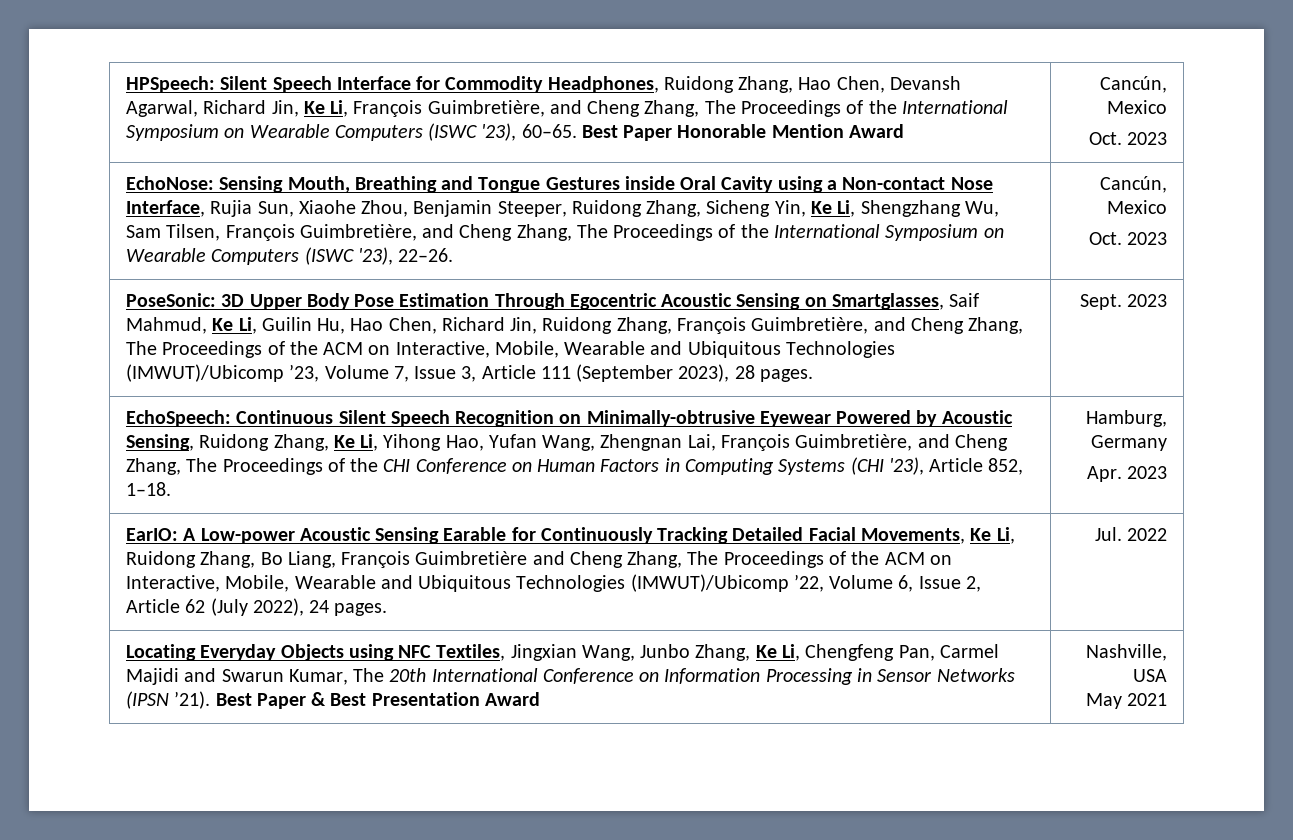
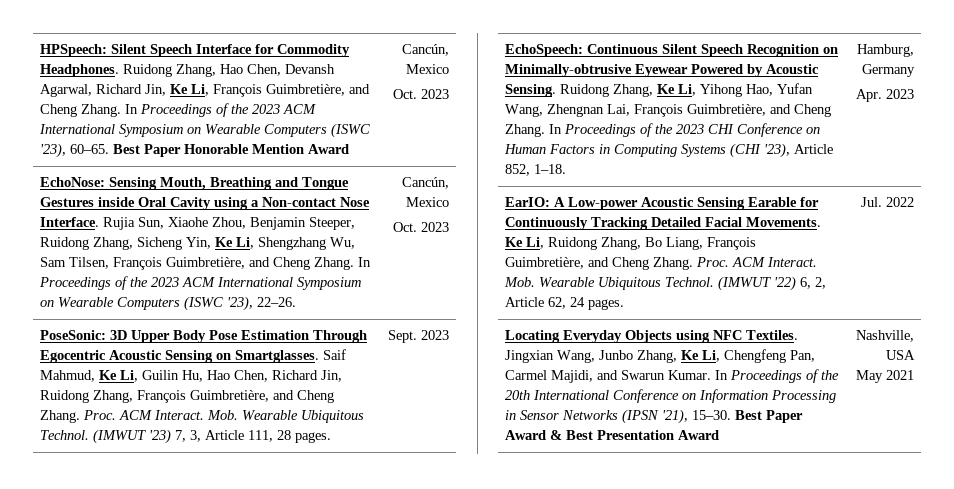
[547,76,659,93] Headphones, -> [39,64,119,77] Headphones.
[644,100,897,117] Zhang, The Proceedings of the -> [80,103,316,117] Zhang. In Proceedings of the 2023 ACM
[126,200,206,217] Interface, -> [39,217,99,227] Interface.
[516,224,769,241] Zhang, The Proceedings of the -> [313,257,371,270] [38,276,215,290] Zhang. In Proceedings of the 2023 ACM
[832,293,945,310] Smartglasses, -> [234,350,319,363] Smartglasses.
[968,317,1024,334] [126,341,896,358] [126,364,730,382] Zhang, The Proceedings of the ACM on Interactive, Mobile, Wearable and Ubiquitous Technologies (IMWUT)/Ubicomp ’23, Volume 7, Issue 3, Article 111 (September 2023), -> [39,410,364,423] [39,429,273,444] Zhang. Proc. ACM Interact. Mob. Wearable Ubiquitous Technol. (IMWUT '23) 7, 3, Article 111,
[126,434,195,451] Sensing, -> [504,84,556,97] Sensing.
[126,458,379,475] Zhang, The Proceedings of the -> [504,123,704,137] Zhang. In Proceedings of the 2023
[861,528,966,544] Movements, -> [745,217,821,227] Movements.
[415,551,952,568] [126,574,982,592] [126,598,304,616] Guimbretière and Cheng Zhang, The Proceedings of the ACM on Interactive, Mobile, Wearable and Ubiquitous Technologies (IMWUT)/Ubicomp ’22, Volume 6, Issue 2, Article 62 (July 2022), -> [504,257,817,270] [503,276,826,291] [504,297,566,309] Guimbretière, and Cheng Zhang. Proc. ACM Interact. Mob. Wearable Ubiquitous Technol. (IMWUT '22) 6, 2, Article 62,
[436,644,506,661] Textiles, -> [745,330,798,340] Textiles.
[126,668,180,685] Majidi -> [550,370,593,383] Majidi,
[288,668,385,685] Kumar, The -> [667,369,839,383] Kumar. In Proceedings of the
[174,691,306,709] ’21). Best Paper -> [661,409,803,424] [504,430,546,440] '21), 15–30. Best Paper Award

